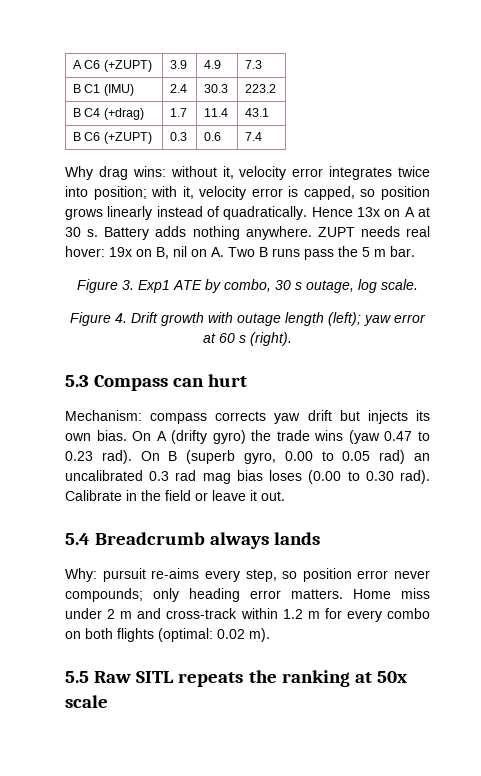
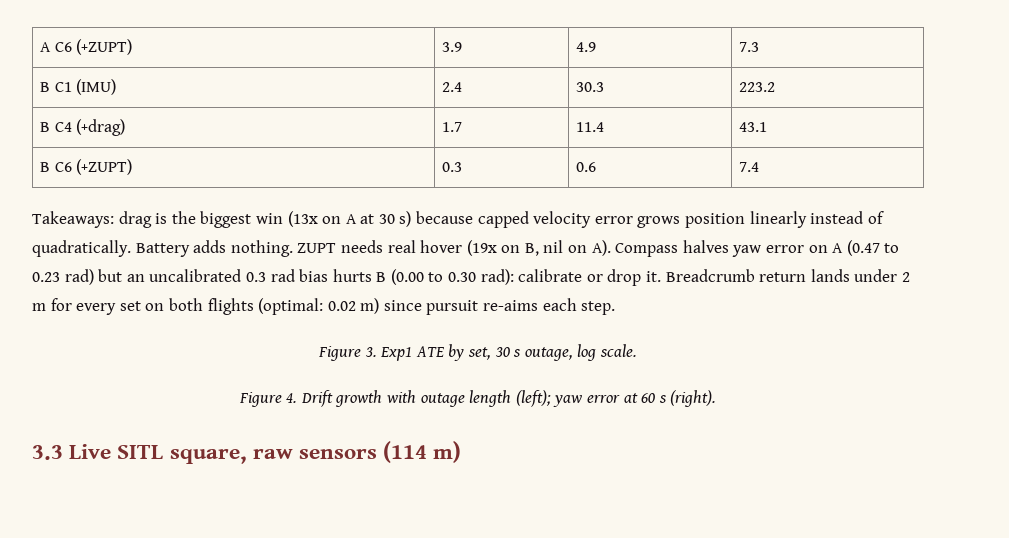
[65,166,430,180] [65,186,430,200] [65,206,430,220] [65,226,312,240] Why drag wins: without it, velocity error integrates twice into position; with it, velocity error is capped, so position grows linearly instead of quadratically. Hence 13x on A at 30 s. Battery adds nothing anywhere. -> [32,211,884,228] [32,240,293,257] Takeaways: drag is the biggest win (13x on A at 30 s) because capped velocity error grows position linearly instead of quadratically. Battery adds nothing.
[65,246,132,257] hover: 19x -> [420,240,497,256] hover (19x
[211,246,415,260] A. Two B runs pass the 5 m bar. -> [591,240,900,257] [32,269,910,286] [32,298,616,315] A). Compass halves yaw error on A (0.47 to 0.23 rad) but an uncalibrated 0.3 rad bias hurts B (0.00 to 0.30 rad): calibrate or drop it. Breadcrumb return lands under 2 m for every set on both flights (optimal: 0.02 m) since pursuit re-aims each step.
[224,279,271,292] combo, -> [467,347,491,360] set,
[65,374,248,391] [65,410,431,424] [65,430,430,444] [65,450,431,464] [65,470,431,484] [65,490,285,501] [65,532,321,549] [65,568,430,582] [65,588,430,602] [65,608,430,622] [65,628,270,642] [65,670,407,687] [65,695,108,708] 5.3 Compass can hurt // Mechanism: compass corrects yaw drift but injects its own bias. On A (drifty gyro) the trade wins (yaw 0.47 to 0.23 rad). On B (superb gyro, 0.00 to 0.05 rad) an uncalibrated 0.3 rad mag bias loses (0.00 to 0.30 rad). Calibrate in the field or leave it out. // 5.4 Breadcrumb always lands // Why: pursuit re-aims every step, so position error never compounds; only heading error matters. Home miss under 2 m and cross-track within 1.2 m for every combo on both flights (optimal: 0.02 m). // 5.5 Raw SITL repeats the ranking at 50x scale -> [32,441,462,464] 3.3 Live SITL square, raw sensors (114 m)

